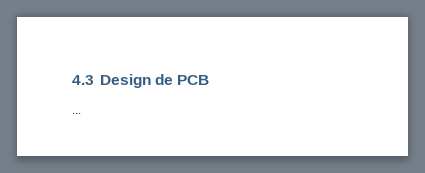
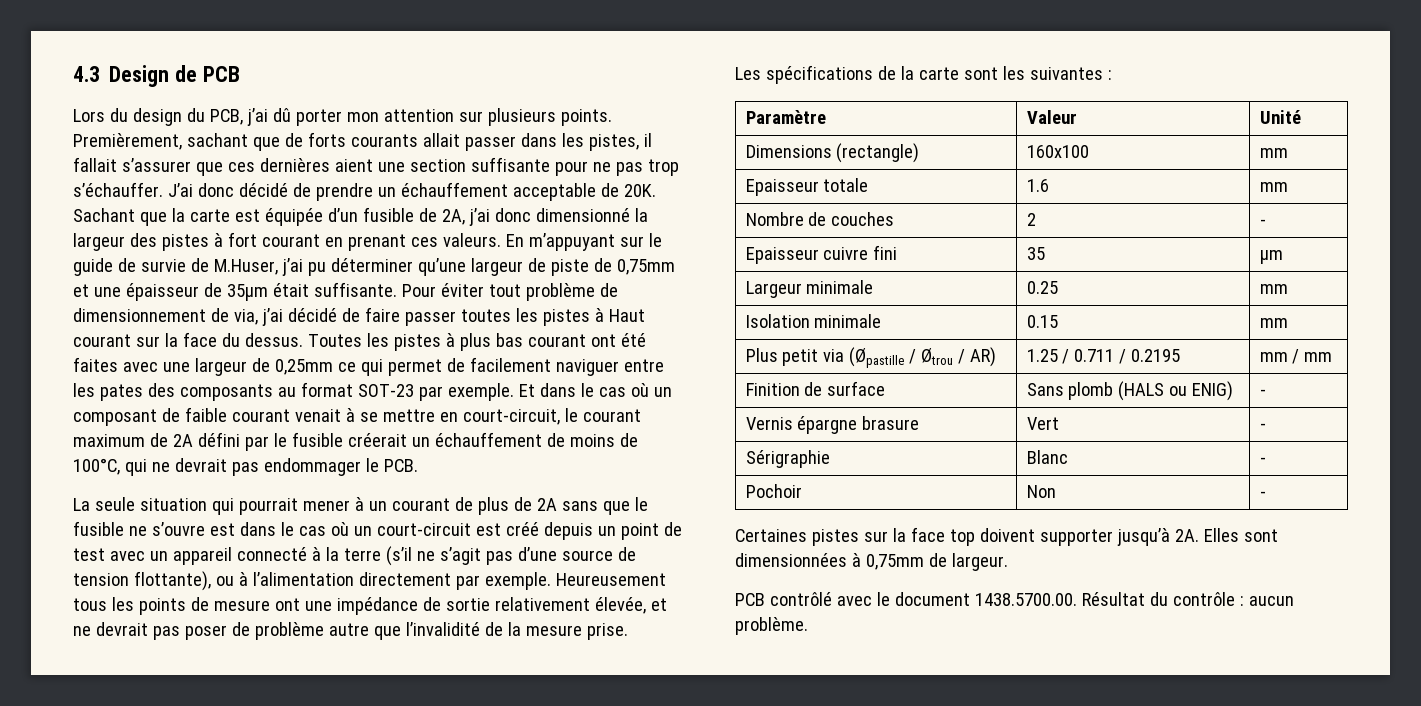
[72,113,81,114] ... -> [73,108,612,126] [73,132,652,151] [73,157,679,176] [73,182,656,201] [73,207,648,226] [73,232,662,251] [73,258,675,276] [73,282,618,301] [73,307,645,326] [73,332,646,351] [73,357,664,376] [73,382,672,401] [73,407,641,426] [73,432,638,451] [73,458,418,476] [73,497,648,515] [73,521,682,540] [73,546,636,566] [73,571,666,591] [73,597,667,615] [73,622,628,640] [735,65,1112,84] [745,110,826,124] [1026,110,1077,124] [1259,110,1301,124] [745,143,920,163] [1026,145,1089,158] [1259,148,1288,158] [745,178,869,196] [1026,179,1049,192] [1259,182,1288,192] [745,212,895,226] [1026,213,1036,226] [1259,219,1266,226] [745,245,898,264] [1026,247,1045,260] [1259,250,1283,264] [745,280,874,298] [1026,281,1058,294] [1259,284,1288,294] [745,314,882,328] [1026,315,1058,328] [1259,318,1288,328] [745,347,997,368] [1026,349,1181,364] [1259,349,1333,364] [745,381,886,396] [1026,381,1234,401] [1259,389,1266,396] [745,416,920,434] [1026,417,1059,430] [1259,423,1266,430] [745,450,830,468] [1026,450,1068,464] [1259,457,1266,464] [745,484,802,498] [1026,485,1056,498] [1259,491,1266,498] [735,527,1278,546] [735,553,1008,571] [735,592,1294,606] [735,617,808,635] Lors du design du PCB, j’ai dû porter mon attention sur plusieurs points. Premièrement, sachant que de forts courants allait passer dans les pistes, il fallait s’assurer que ces dernières aient une section suffisante pour ne pas trop s’échauffer. J’ai donc décidé de prendre un échauffement acceptable de 20K. Sachant que la carte est équipée d’un fusible de 2A, j’ai donc dimensionné la largeur des pistes à fort courant en prenant ces valeurs. En m’appuyant sur le guide de survie de M.Huser, j’ai pu déterminer qu’une largeur de piste de 0,75mm et une épaisseur de 35µm était suffisante. Pour éviter tout problème de dimensionnement de via, j’ai décidé de faire passer toutes les pistes à Haut courant sur la face du dessus. Toutes les pistes à plus bas courant ont été faites avec une largeur de 0,25mm ce qui permet de facilement naviguer entre les pates des composants au format SOT-23 par exemple. Et dans le cas où un composant de faible courant venait à se mettre en court-circuit, le courant maximum de 2A défini par le fusible créerait un échauffement de moins de 100°C, qui ne devrait pas endommager le PCB. // La seule situation qui pourrait mener à un courant de plus de 2A sans que le fusible ne s’ouvre est dans le cas où un court-circuit est créé depuis un point de test avec un appareil connecté à la terre (s’il ne s’agit pas d’une source de tension flottante), ou à l’alimentation directement par exemple. Heureusement tous les points de mesure ont une impédance de sortie relativement élevée, et ne devrait pas poser de problème autre que l’invalidité de la mesure prise. // Les spécifications de la carte sont les suivantes : // Paramètre | Valeur | Unité // Dimensions (rectangle) | 160x100 | mm // Epaisseur totale | 1.6 | mm // Nombre de couches | 2 | - // Epaisseur cuivre fini | 35 | µm // Largeur minimale | 0.25 | mm // Isolation minimale | 0.15 | mm // Plus petit via (Øpastille / Øtrou / AR) | 1.25 / 0.711 / 0.2195 | mm / mm // Finition de surface | Sans plomb (HALS ou ENIG) | - // Vernis épargne brasure | Vert | - // Sérigraphie | Blanc | - // Pochoir | Non | - // Certaines pistes sur la face top doivent supporter jusqu’à 2A. Elles sont dimensionnées à 0,75mm de largeur. // PCB contrôlé avec le document 1438.5700.00. Résultat du contrôle : aucun problème.

